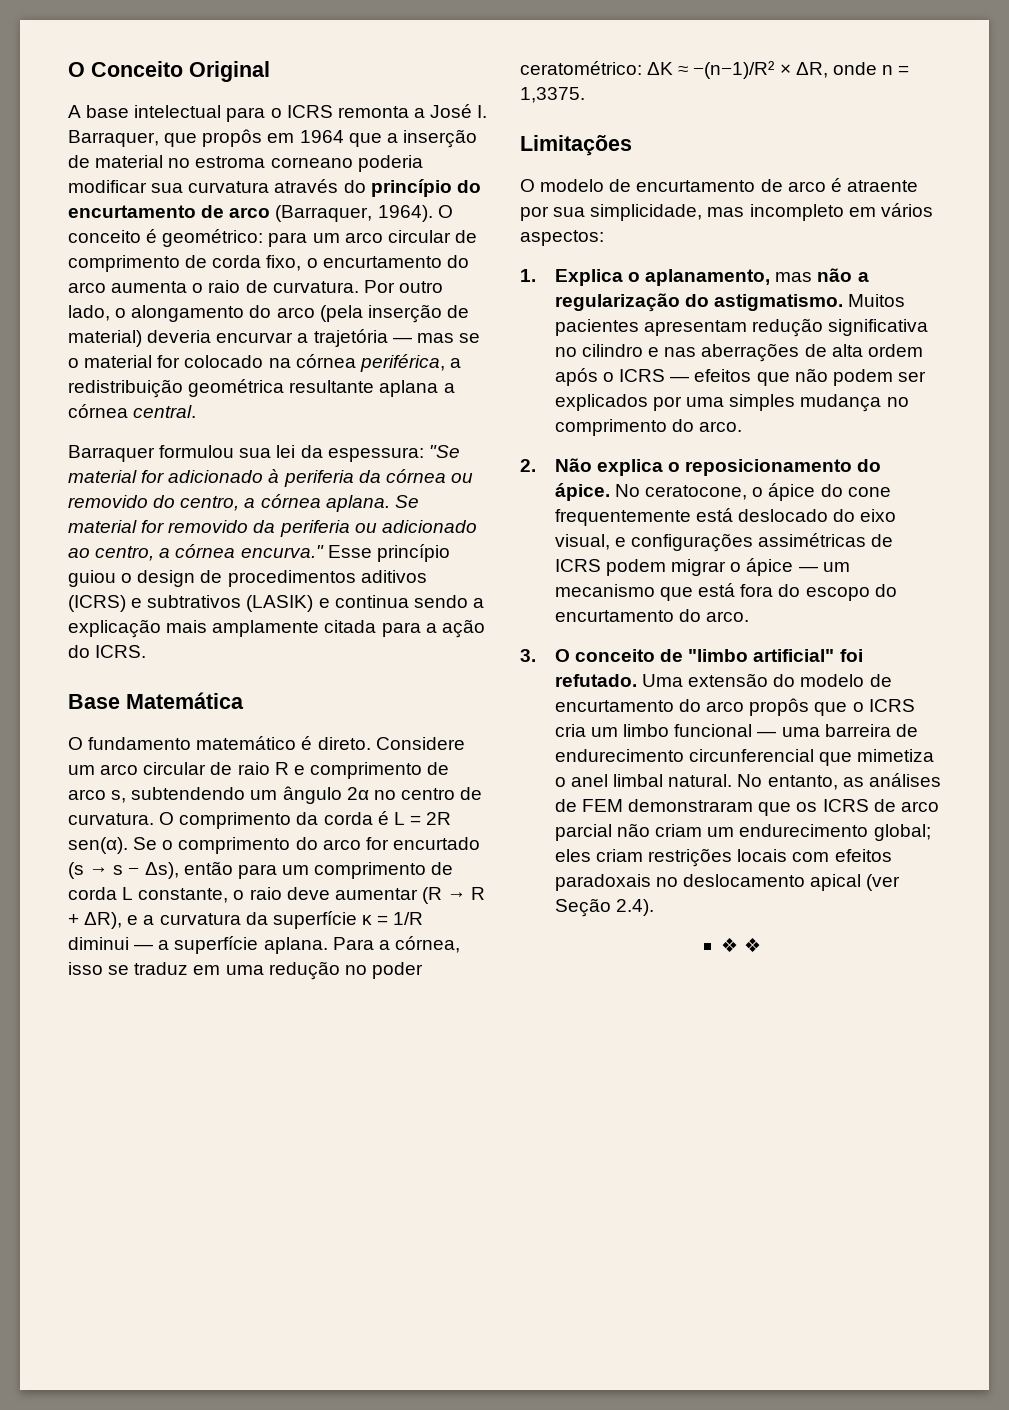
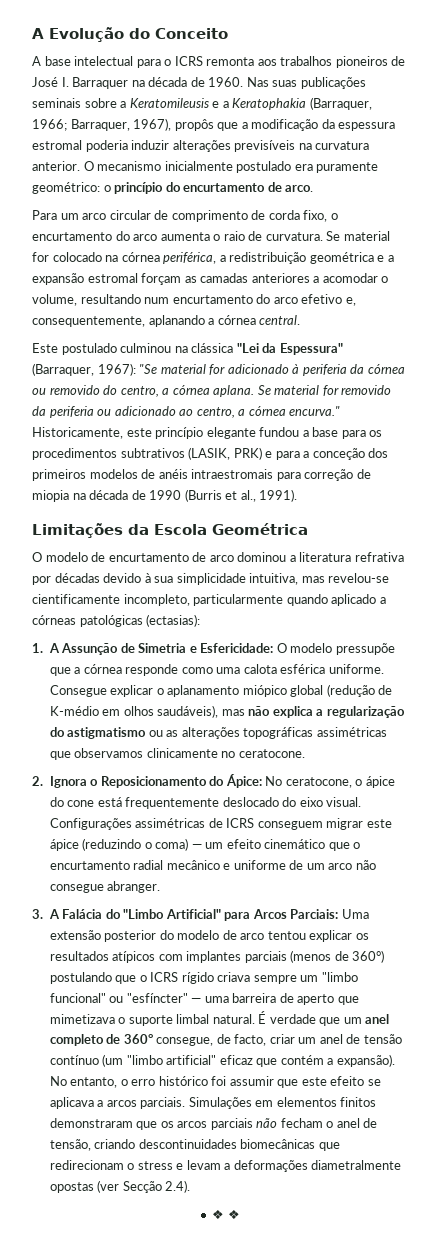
[68,62,85,77] O -> [32,27,150,42] A Evolução do
[189,61,270,82] Original -> (228, 33) none
[413,104,488,118] [68,129,477,148] [68,155,423,172] [68,179,481,197] [68,205,453,222] [68,229,308,247] a José I. Barraquer, que propôs em 1964 que a inserção de material no estroma corneano poderia modificar sua curvatura através do princípio do encurtamento de arco (Barraquer, 1964). O conceito é geométrico: para -> [257,56,406,68] [32,77,366,89] [32,97,372,110] [32,118,396,131] [32,140,370,152] [32,161,379,173] [32,182,314,194] [32,210,57,220] aos trabalhos pioneiros de José I. Barraquer na década de 1960. Nas suas publicações seminais sobre a Keratomileusis e a Keratophakia (Barraquer, 1966; Barraquer, 1967), propôs que a modificação da espessura estromal poderia induzir alterações previsíveis na curvatura anterior. O mecanismo inicialmente postulado era puramente geométrico: o princípio do encurtamento de arco. // Para
[363,280,443,293] [68,304,469,323] [68,329,480,347] [68,358,79,368] Por outro lado, o alongamento do arco (pela inserção de material) deveria encurvar a trajetória — mas se o -> [326,231,341,241] Se
[289,380,455,397] [68,404,197,418] [68,445,424,462] resultante aplana a córnea central. // Barraquer formulou sua lei da espessura: -> [377,255,394,262] [32,273,389,285] [32,294,356,306] [32,315,301,327] [32,343,343,355] [32,363,136,376] e a expansão estromal forçam as camadas anteriores a acomodar o volume, resultando num encurtamento do arco efetivo e, consequentemente, aplanando a córnea central. // Este postulado culminou na clássica "Lei da Espessura" (Barraquer, 1967):
[327,544,450,562] [68,570,427,587] [68,595,484,612] [68,619,485,638] [68,645,147,658] [68,692,244,709] [68,736,465,750] [68,762,450,779] [68,786,483,804] [68,811,452,829] [68,837,480,854] [68,861,454,879] [68,887,486,904] [68,911,424,929] [68,936,460,954] [68,961,423,980] [520,61,910,79] [520,87,585,103] [520,135,632,156] Esse princípio guiou o design de procedimentos aditivos (ICRS) e subtrativos (LASIK) e continua sendo a explicação mais amplamente citada para a ação do ICRS. // Base Matemática // O fundamento matemático é direto. Considere um arco circular de raio R e comprimento de arco s, subtendendo um ângulo 2α no centro de curvatura. O comprimento da corda é L = 2R sen(α). Se o comprimento do arco for encurtado (s → s − Δs), então para um comprimento de corda L constante, o raio deve aumentar (R → R + ΔR), e a curvatura da superfície κ = 1/R diminui — a superfície aplana. Para a córnea, isso se traduz em uma redução no poder ceratométrico: ΔK ≈ −(n−1)/R² × ΔR, onde n = 1,3375. // Limitações -> [32,427,383,439] [32,447,389,460] [32,469,371,481] [32,489,298,502] [32,523,308,538] Historicamente, este princípio elegante fundou a base para os procedimentos subtrativos (LASIK, PRK) e para a conceção dos primeiros modelos de anéis intraestromais para correção de miopia na década de 1990 (Burris et al., 1991). // Limitações da Escola Geométrica
[830,178,918,192] [520,203,933,221] [520,230,604,246] [520,269,771,286] é atraente por sua simplicidade, mas incompleto em vários aspectos: // 1. Explica o aplanamento, -> [237,552,404,562] [32,573,390,585] [32,594,386,606] [32,614,201,627] [32,643,395,655] [49,664,384,676] [49,684,393,697] [49,705,219,718] dominou a literatura refrativa por décadas devido à sua simplicidade intuitiva, mas revelou-se cientificamente incompleto, particularmente quando aplicado a córneas patológicas (ectasias): // 1. A Assunção de Simetria e Esfericidade: O modelo pressupõe que a córnea responde como uma calota esférica uniforme. Consegue explicar o aplanamento miópico global (redução de K-médio em olhos saudáveis),
(853, 275) none -> [272,706,313,718] explica
[714,294,906,311] [554,318,929,337] [554,343,923,362] [554,368,926,386] [554,394,909,412] [554,419,743,436] [520,458,882,476] [554,483,610,501] astigmatismo. Muitos pacientes apresentam redução significativa no cilindro e nas aberrações de alta ordem após o ICRS — efeitos que não podem ser explicados por uma simples mudança no comprimento do arco. // 2. Não explica o reposicionamento do ápice. -> [67,727,387,739] [49,748,305,760] [32,774,262,788] astigmatismo ou as alterações topográficas assimétricas que observamos clinicamente no ceratocone. // 2. Ignora o Reposicionamento do Ápice:
[554,508,734,526] frequentemente está -> [97,797,220,809] está frequentemente
[554,533,894,552] [554,558,850,576] [554,583,897,601] [554,609,750,622] [520,649,863,662] [554,674,637,687] visual, e configurações assimétricas de ICRS podem migrar o ápice — um mecanismo que está fora do escopo do encurtamento do arco. // 3. O conceito de "limbo artificial" foi refutado. -> [326,797,362,807] [49,818,392,830] [49,838,361,851] [49,860,376,870] [49,881,161,893] [32,909,339,921] visual. Configurações assimétricas de ICRS conseguem migrar este ápice (reduzindo o coma) — um efeito cinemático que o encurtamento radial mecânico e uniforme de um arco não consegue abranger. // 3. A Falácia do "Limbo Artificial" para Arcos Parciais:
(769, 680) none -> [104,930,157,942] posterior
[554,698,915,716] [554,724,918,737] [554,749,935,766] [554,773,941,790] [554,799,939,816] [554,823,931,841] [554,848,892,867] [554,874,901,891] [554,898,611,917] encurtamento do arco propôs que o ICRS cria um limbo funcional — uma barreira de endurecimento circunferencial que mimetiza o anel limbal natural. No entanto, as análises de FEM demonstraram que os ICRS de arco parcial não criam um endurecimento global; eles criam restrições locais com efeitos paradoxais no deslocamento apical (ver Seção -> [240,930,369,942] [49,950,385,963] [49,972,358,984] [49,993,359,1005] [49,1011,390,1026] [49,1034,402,1046] [49,1054,395,1067] [49,1076,381,1088] [49,1097,377,1109] [49,1118,378,1130] [49,1139,340,1151] [49,1160,402,1172] [49,1180,162,1193] arco tentou explicar os resultados atípicos com implantes parciais (menos de 360°) postulando que o ICRS rígido criava sempre um "limbo funcional" ou "esfíncter" — uma barreira de aperto que mimetizava o suporte limbal natural. É verdade que um anel completo de 360° consegue, de facto, criar um anel de tensão contínuo (um "limbo artificial" eficaz que contém a expansão). No entanto, o erro histórico foi assumir que este efeito se aplicava a arcos parciais. Simulações em elementos finitos demonstraram que os arcos parciais não fecham o anel de tensão, criando descontinuidades biomecânicas que redirecionam o stress e levam a deformações diametralmente opostas (ver Secção

